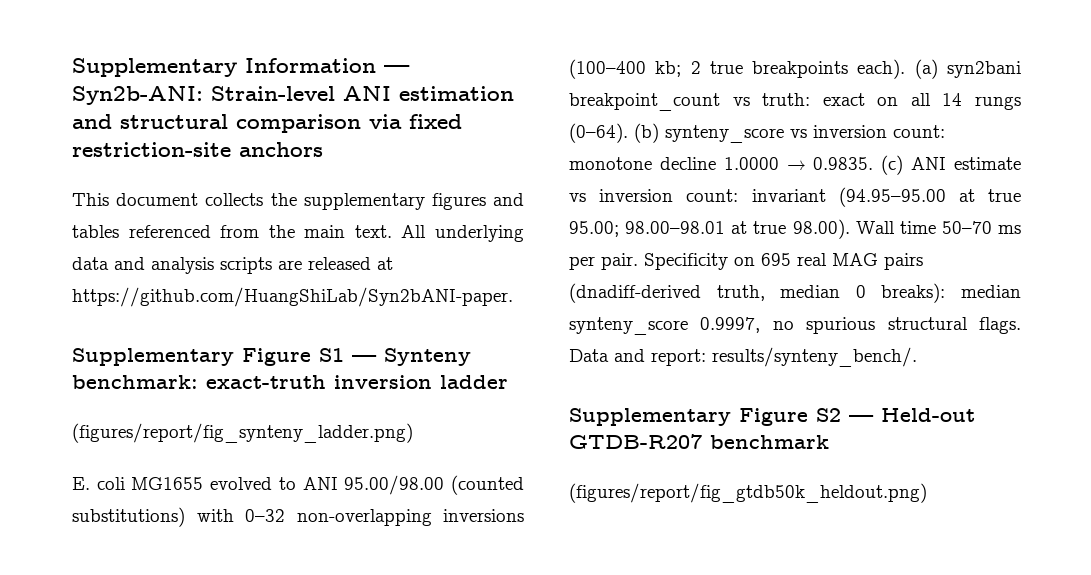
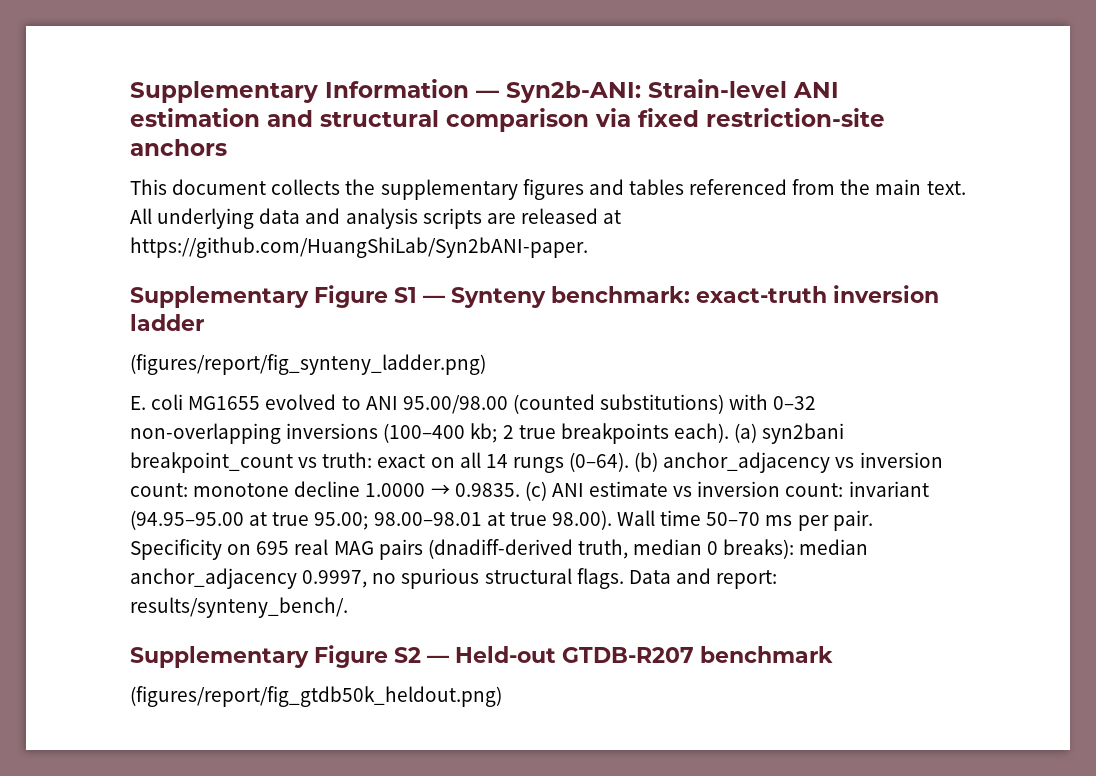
[665,125,784,143] synteny_score -> [663,452,831,473] anchor_adjacency
[569,317,688,335] synteny_score -> [130,568,297,589] anchor_adjacency

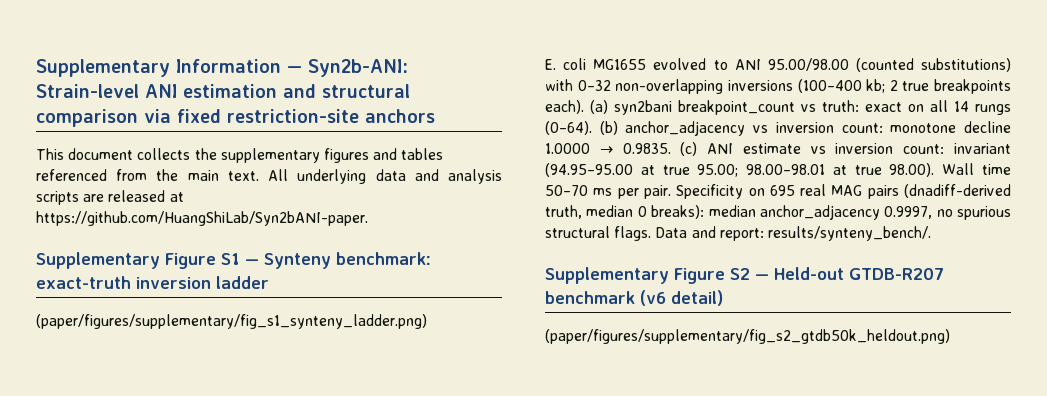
[130,354,486,375] (figures/report/fig_synteny_ladder.png) -> [36,314,427,329] (paper/figures/supplementary/fig_s1_synteny_ladder.png)
[130,686,502,707] // (figures/report/fig_gtdb50k_heldout.png) -> [640,290,723,306] [545,329,950,344] (v6 detail) // (paper/figures/supplementary/fig_s2_gtdb50k_heldout.png)

